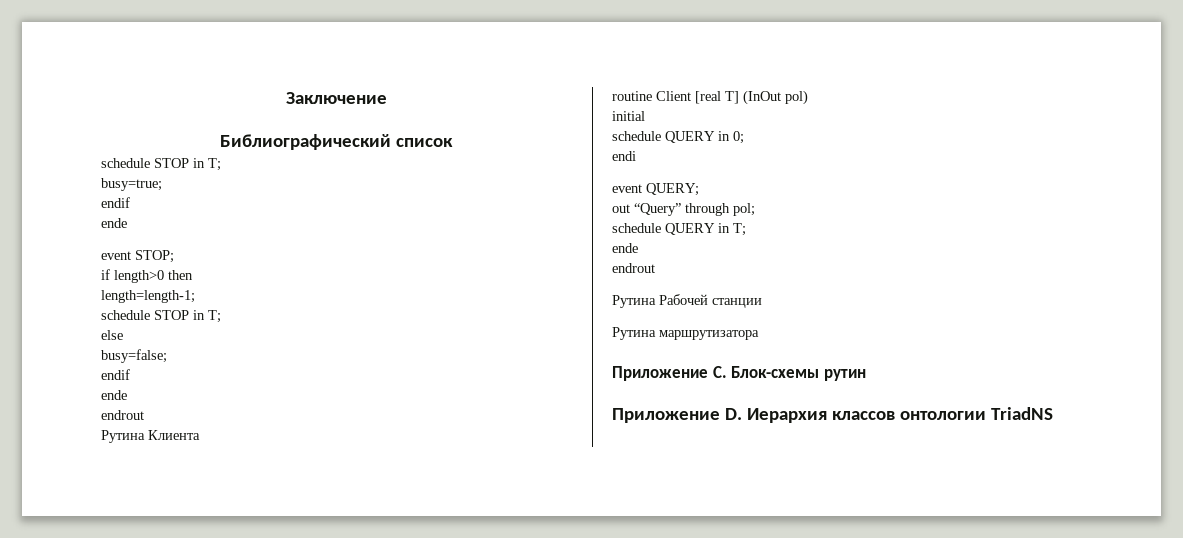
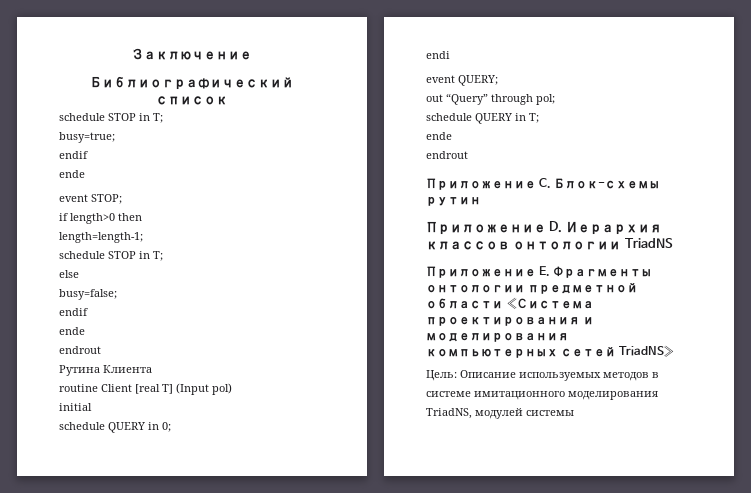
[743,90,781,105] (InOut -> [176,383,209,395] (Input
[612,294,762,308] [612,327,759,340] // Рутина Рабочей станции // Рутина маршрутизатора -> (468, 155) none
(1053, 413) none -> [426,266,653,278] [426,283,639,294] [426,297,595,310] [426,316,595,326] [426,332,569,342] [426,345,676,358] [426,370,659,381] [426,391,658,400] [426,408,574,419] // Приложение E. Фрагменты онтологии предметной области «Система проектирования и моделирования компьютерных сетей TriadNS» // Цель: Описание используемых методов в системе имитационного моделирования TriadNS, модулей системы

